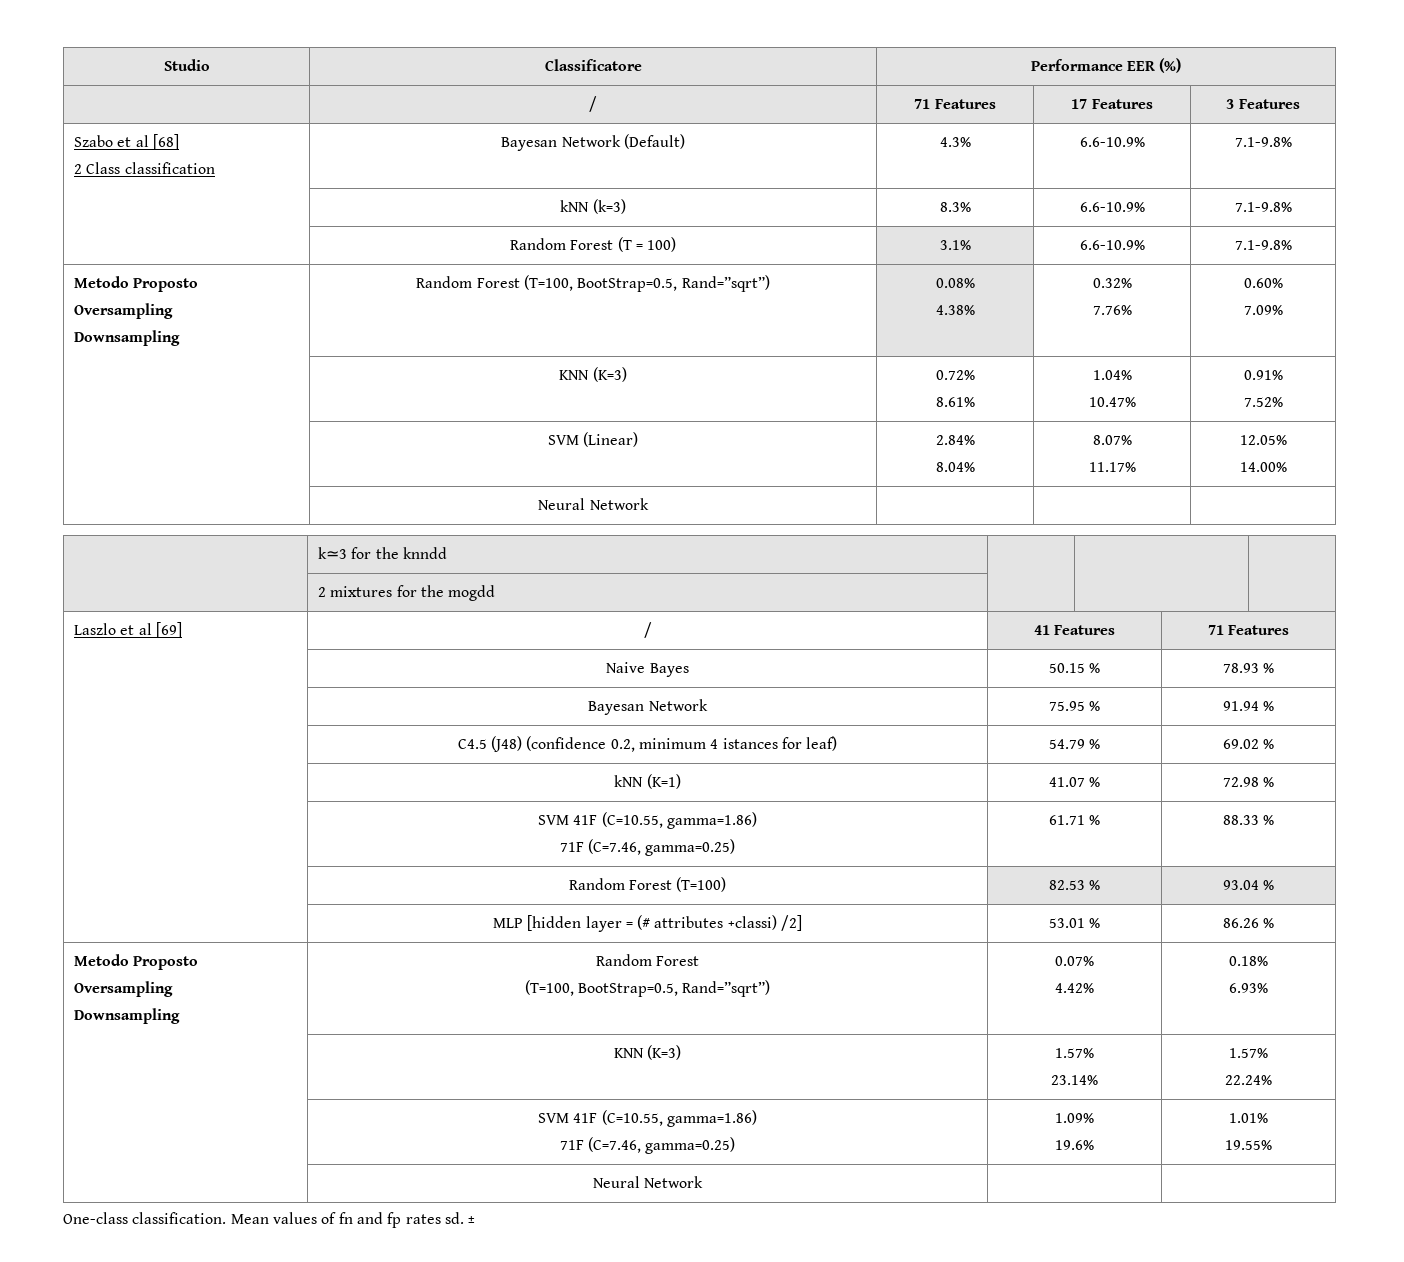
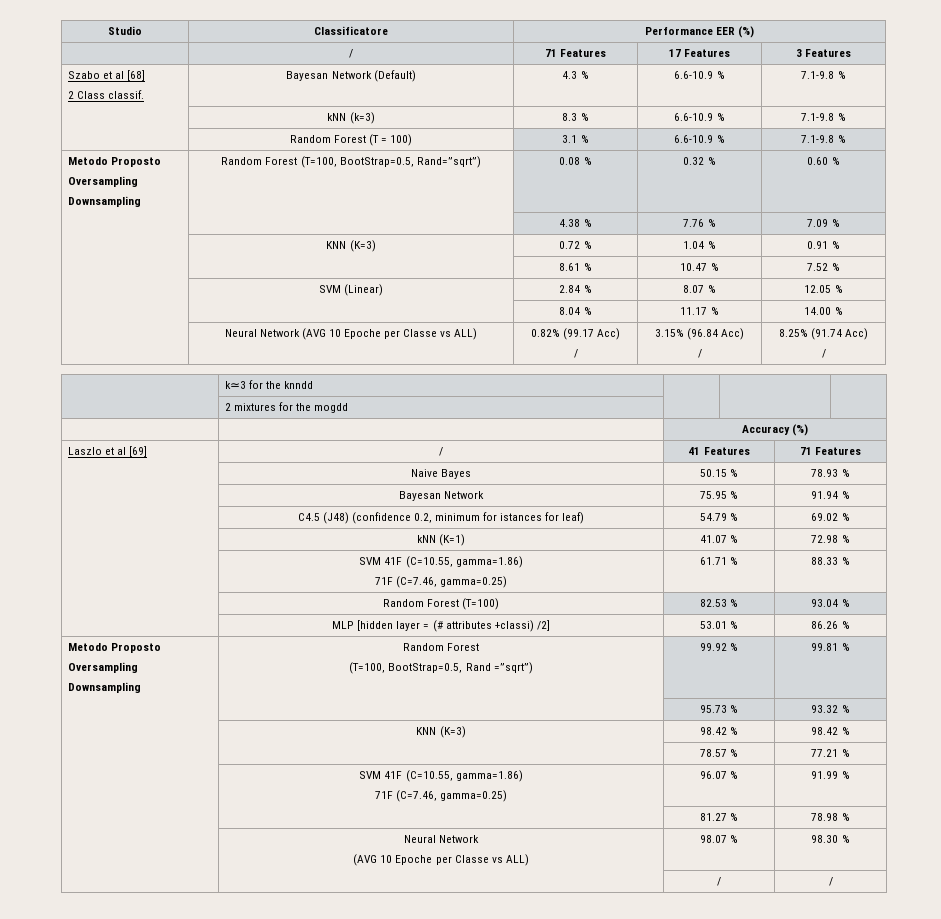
[124,162,215,174] classification -> [108,90,145,99] classif.
[939,137,971,147] [1079,137,1145,147] [1234,137,1292,147] [560,199,626,214] [939,202,971,212] [1079,202,1145,212] [1234,202,1292,212] 4.3% | 6.6-10.9% | 7.1-9.8% // | kNN (k=3) | 8.3% | 6.6-10.9% | 7.1-9.8% -> [562,71,589,79] [674,71,725,79] [801,71,846,79] [327,112,375,124] [562,113,589,121] [674,113,725,121] [801,113,846,121] 4.3 % | 6.6-10.9 % | 7.1-9.8 % // | kNN (k=3) | 8.3 % | 6.6-10.9 % | 7.1-9.8 %
[939,240,971,250] [1079,240,1145,250] [1234,240,1292,250] 3.1% | 6.6-10.9% | 7.1-9.8% -> [562,135,589,143] [674,135,725,143] [801,135,846,143] 3.1 % | 6.6-10.9 % | 7.1-9.8 %
[935,278,975,288] [935,305,975,315] [1092,278,1132,288] [1092,305,1132,315] [1243,278,1283,288] [1243,305,1283,315] [559,367,627,382] [935,370,975,380] [935,397,975,407] [1092,370,1132,380] [1088,397,1136,407] [1243,370,1283,380] [1243,397,1283,407] [547,432,639,447] [935,435,975,445] [935,462,975,472] [1092,435,1132,445] [1088,462,1136,472] [1239,435,1287,445] [1239,462,1287,472] [538,498,649,510] 0.08% // 4.38% | 0.32% // 7.76% | 0.60% // 7.09% // | KNN (K=3) | 0.72% // 8.61% | 1.04% // 10.47% | 0.91% // 7.52% // | SVM (Linear) | 2.84% // 8.04% | 8.07% // 11.17% | 12.05% // 14.00% // | Neural Network | | | -> [559,157,592,165] [683,157,716,165] [807,157,840,165] [559,219,592,227] [683,219,716,227] [807,219,840,227] [326,240,376,252] [559,241,592,249] [683,241,716,249] [807,241,840,249] [559,263,592,271] [680,263,719,271] [807,263,840,271] [318,284,384,296] [559,285,592,293] [683,285,716,293] [804,285,843,293] [559,307,592,315] [680,307,719,315] [804,307,843,315] [224,328,478,340] [530,328,621,340] [573,349,578,358] [654,328,745,340] [697,349,702,358] [778,328,869,340] [821,349,826,358] 0.08 % | 0.32 % | 0.60 % // | | 4.38 % | 7.76 % | 7.09 % // | KNN (K=3) | 0.72 % | 1.04 % | 0.91 % // | | 8.61 % | 10.47 % | 7.52 % // | SVM (Linear) | 2.84 % | 8.07 % | 12.05 % // | | 8.04 % | 11.17 % | 14.00 % // | Neural Network (AVG 10 Epoche per Classe vs ALL) | 0.82% (99.17 Acc) // / | 3.15% (96.84 Acc) // / | 8.25% (91.74 Acc) // /
(496, 593) none -> [741,424,809,436] // | | Accuracy (%)
[710,739,719,749] 4 -> [483,512,498,521] for
[682,980,771,997] [1055,956,1094,966] [1055,983,1094,993] [1229,956,1268,966] [1229,983,1268,993] [613,1045,682,1060] [1055,1048,1094,1058] [1051,1075,1098,1085] [1229,1048,1268,1058] [1225,1075,1272,1085] [538,1110,757,1127] [559,1137,736,1154] [1055,1113,1094,1123] [1055,1140,1094,1150] [1229,1113,1268,1123] [1225,1140,1272,1150] [592,1176,704,1188] [63,1212,476,1228] Rand=”sqrt”) | 0.07% // 4.42% | 0.18% // 6.93% // | KNN (K=3) | 1.57% // 23.14% | 1.57% // 22.24% // | SVM 41F (C=10.55, gamma=1.86) // 71F (C=7.46, gamma=0.25) | 1.09% // 19.6% | 1.01% // 19.55% // | Neural Network | | // One-class classification. Mean values of fn and fp rates sd. ± -> [465,662,533,674] [699,643,739,651] [811,643,850,651] [699,705,739,713] [811,705,850,713] [416,726,466,738] [699,727,739,735] [811,727,850,735] [699,749,739,757] [811,749,850,757] [359,770,523,782] [374,790,508,802] [699,771,739,779] [811,771,850,779] [699,813,739,821] [811,813,850,821] [403,835,480,843] [353,854,529,866] [699,835,739,843] [811,835,850,843] [717,877,721,886] [828,877,833,886] Rand =”sqrt”) | 99.92 % | 99.81 % // | | 95.73 % | 93.32 % // | KNN (K=3) | 98.42 % | 98.42 % // | | 78.57 % | 77.21 % // | SVM 41F (C=10.55, gamma=1.86) // 71F (C=7.46, gamma=0.25) | 96.07 % | 91.99 % // | | 81.27 % | 78.98 % // | Neural Network // (AVG 10 Epoche per Classe vs ALL) | 98.07 % | 98.30 % // | | / | /

